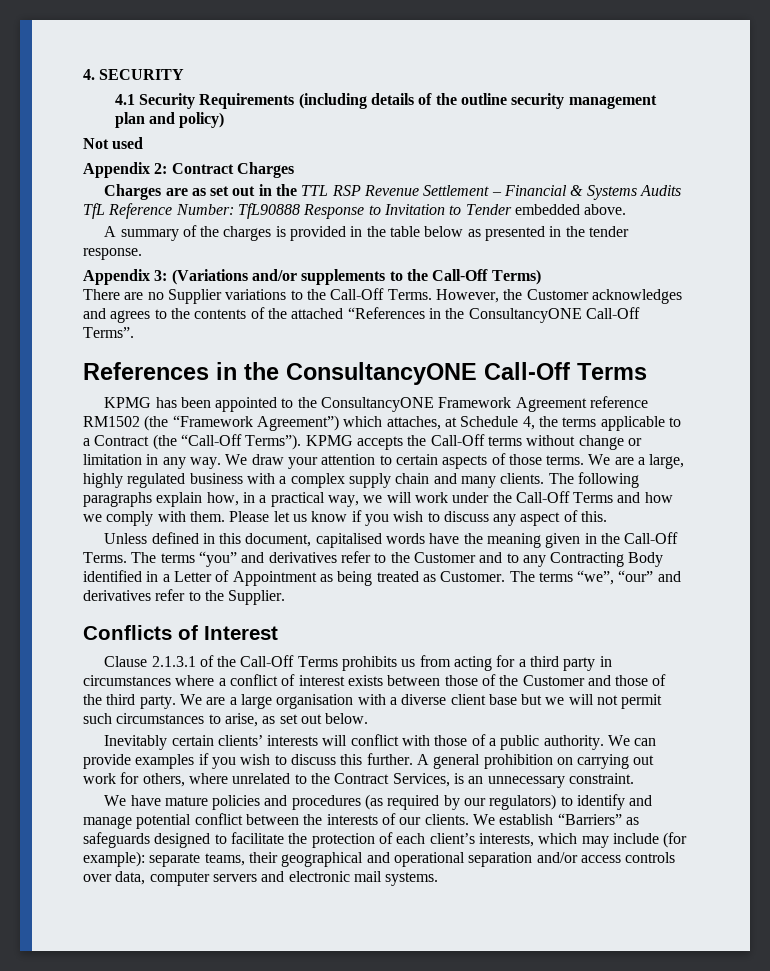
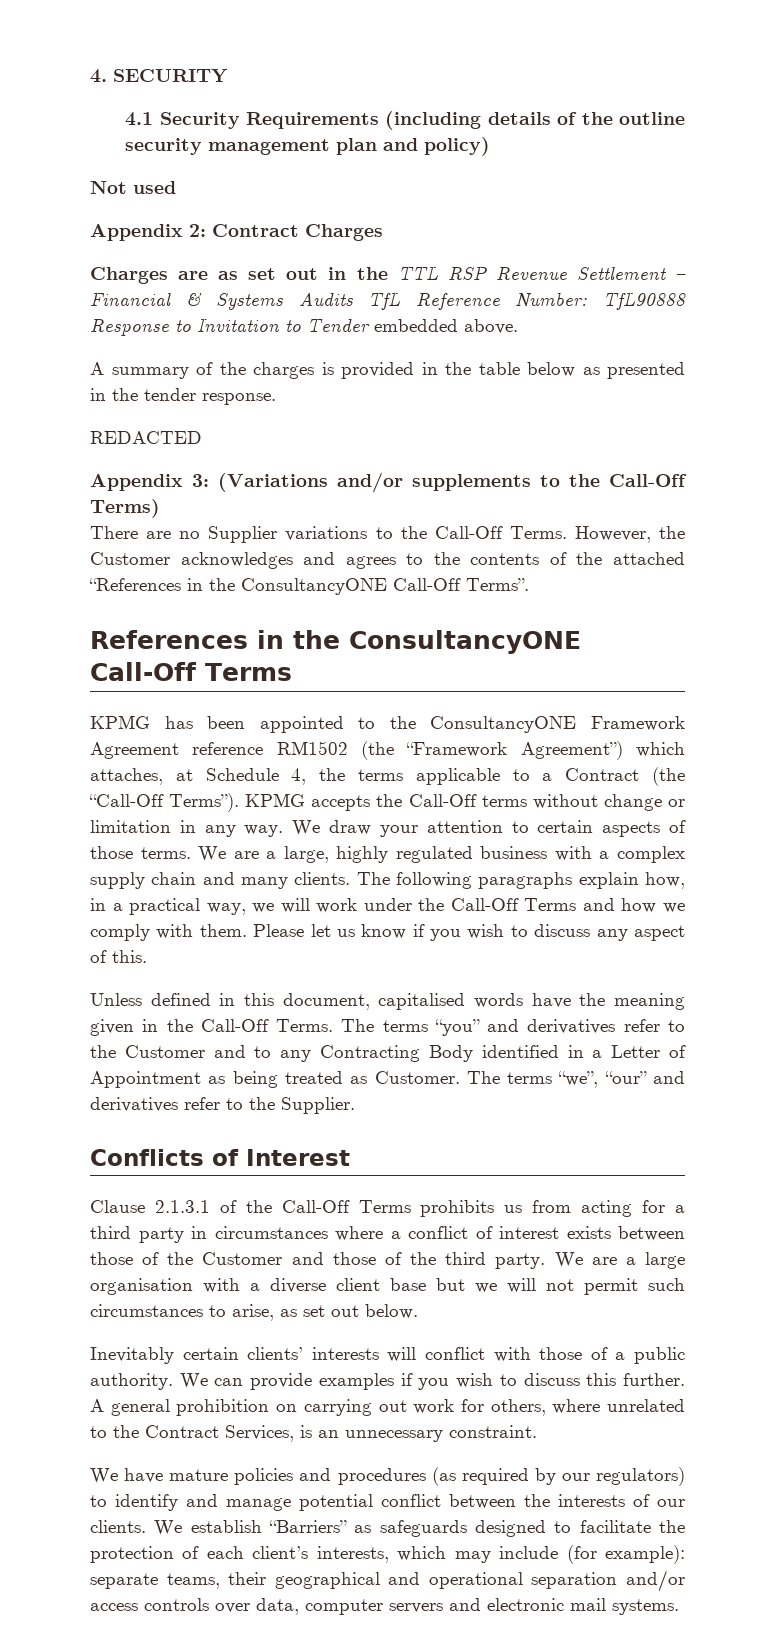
(142, 254) none -> [90,431,202,444] // REDACTED

